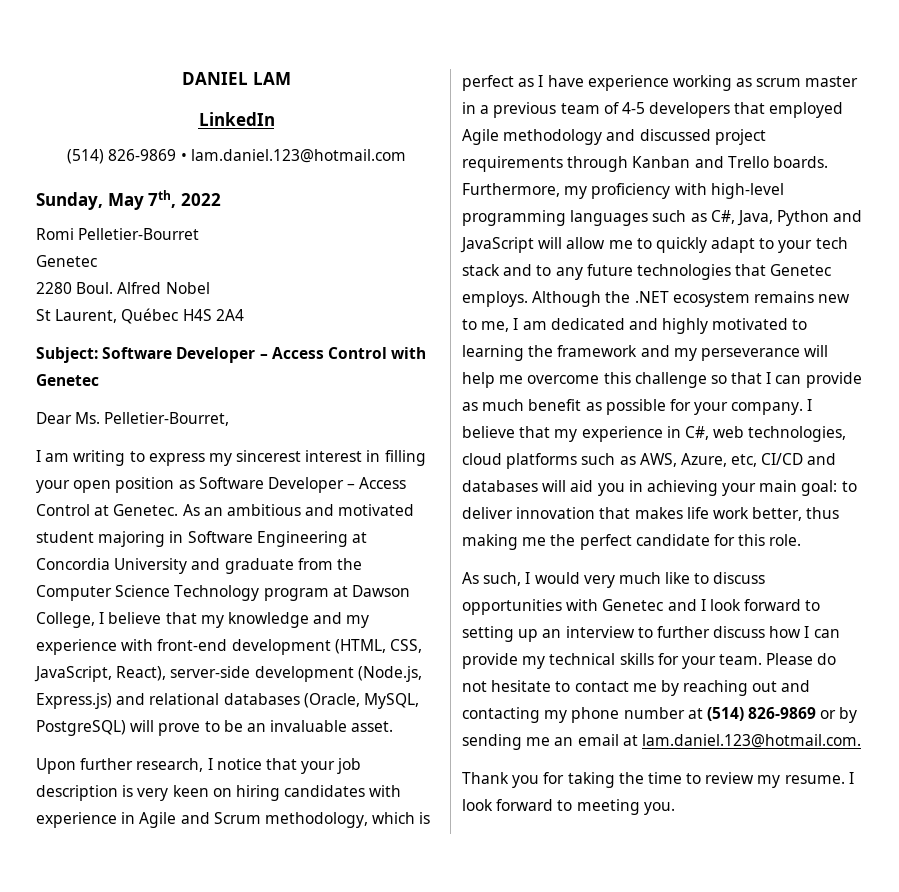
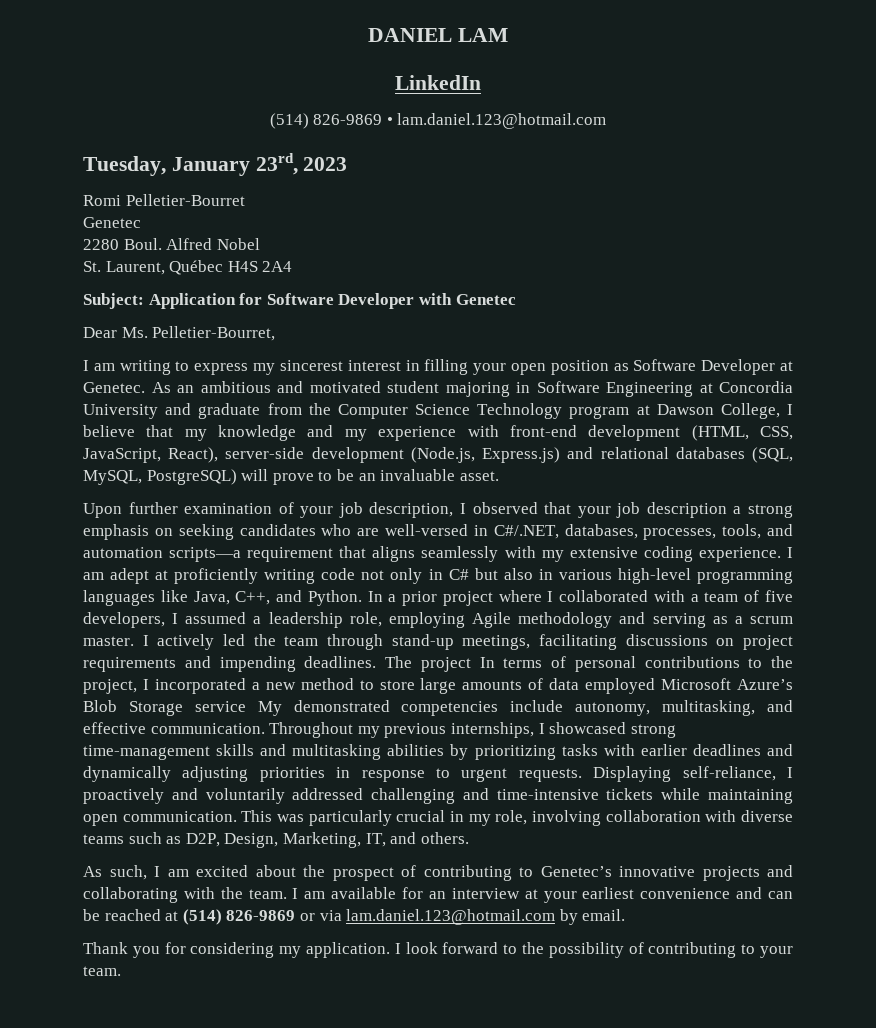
[36,190,221,210] Sunday, May 7th, 2022 -> [83,153,348,176] Tuesday, January 23rd, 2023
[36,309,51,321] St -> [83,261,101,272] St.
[102,347,387,363] Software Developer – Access Control -> [148,293,415,309] Application for Software Developer
[347,477,407,489] [36,504,90,516] – Access Control -> (776, 367) none
[303,693,360,708] (Oracle, -> [751,447,793,463] (SQL,
[136,758,362,774] [36,785,402,801] [36,812,431,828] [462,75,859,91] [462,102,844,118] [462,129,766,145] [462,156,828,172] [462,183,784,199] [462,210,863,226] [460,237,848,253] [462,264,832,280] [462,291,851,307] [462,318,808,334] [462,345,829,361] [462,372,862,388] [462,399,813,415] [462,426,847,442] [462,453,837,469] [462,480,857,496] [462,507,840,521] [462,534,802,550] [462,572,766,588] [462,599,821,615] [462,626,840,642] [462,653,837,669] [462,680,811,696] [462,707,858,723] [462,734,861,750] [462,772,854,788] [462,799,675,815] research, I notice that your job description is very keen on hiring candidates with experience in Agile and Scrum methodology, which is perfect as I have experience working as scrum master in a previous team of 4-5 developers that employed Agile methodology and discussed project requirements through Kanban and Trello boards. Furthermore, my proficiency with high-level programming languages such as C#, Java, Python and JavaScript will allow me to quickly adapt to your tech stack and to any future technologies that Genetec employs. Although the .NET ecosystem remains new to me, I am dedicated and highly motivated to learning the framework and my perseverance will help me overcome this challenge so that I can provide as much benefit as possible for your company. I believe that my experience in C#, web technologies, cloud platforms such as AWS, Azure, etc, CI/CD and databases will aid you in achieving your main goal: to deliver innovation that makes life work better, thus making me the perfect candidate for this role. // As such, I would very much like to discuss opportunities with Genetec and I look forward to setting up an interview to further discuss how I can provide my technical skills for your team. Please do not hesitate to contact me by reaching out and contacting my phone number at (514) 826-9869 or by sending me an email at lam.daniel.123@hotmail.com. // Thank you for taking the time to review my resume. I look forward to meeting you. -> [184,502,793,518] [83,524,794,540] [83,546,793,562] [83,568,793,584] [83,590,793,606] [83,612,794,628] [83,634,793,650] [83,656,793,672] [83,678,794,694] [83,700,793,716] [83,722,676,738] [83,744,793,760] [83,766,793,782] [83,788,793,804] [83,810,793,826] [83,832,469,848] [83,865,793,881] [83,887,794,903] [83,909,626,925] [83,942,793,958] [83,966,121,976] examination of your job description, I observed that your job description a strong emphasis on seeking candidates who are well-versed in C#/.NET, databases, processes, tools, and automation scripts—a requirement that aligns seamlessly with my extensive coding experience. I am adept at proficiently writing code not only in C# but also in various high-level programming languages like Java, C++, and Python. In a prior project where I collaborated with a team of five developers, I assumed a leadership role, employing Agile methodology and serving as a scrum master. I actively led the team through stand-up meetings, facilitating discussions on project requirements and impending deadlines. The project In terms of personal contributions to the project, I incorporated a new method to store large amounts of data employed Microsoft Azure’s Blob Storage service My demonstrated competencies include autonomy, multitasking, and effective communication. Throughout my previous internships, I showcased strong time-management skills and multitasking abilities by prioritizing tasks with earlier deadlines and dynamically adjusting priorities in response to urgent requests. Displaying self-reliance, I proactively and voluntarily addressed challenging and time-intensive tickets while maintaining open communication. This was particularly crucial in my role, involving collaboration with diverse teams such as D2P, Design, Marketing, IT, and others. // As such, I am excited about the prospect of contributing to Genetec’s innovative projects and collaborating with the team. I am available for an interview at your earliest convenience and can be reached at (514) 826-9869 or via lam.daniel.123@hotmail.com by email. // Thank you for considering my application. I look forward to the possibility of contributing to your team.

